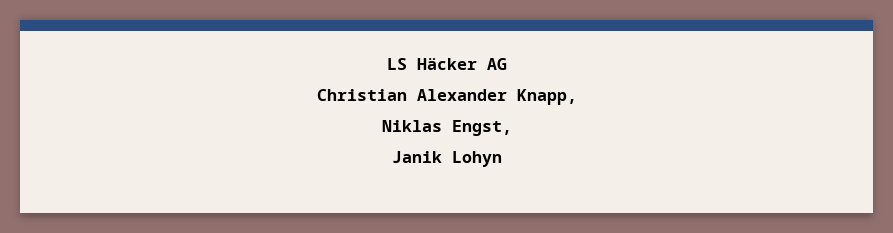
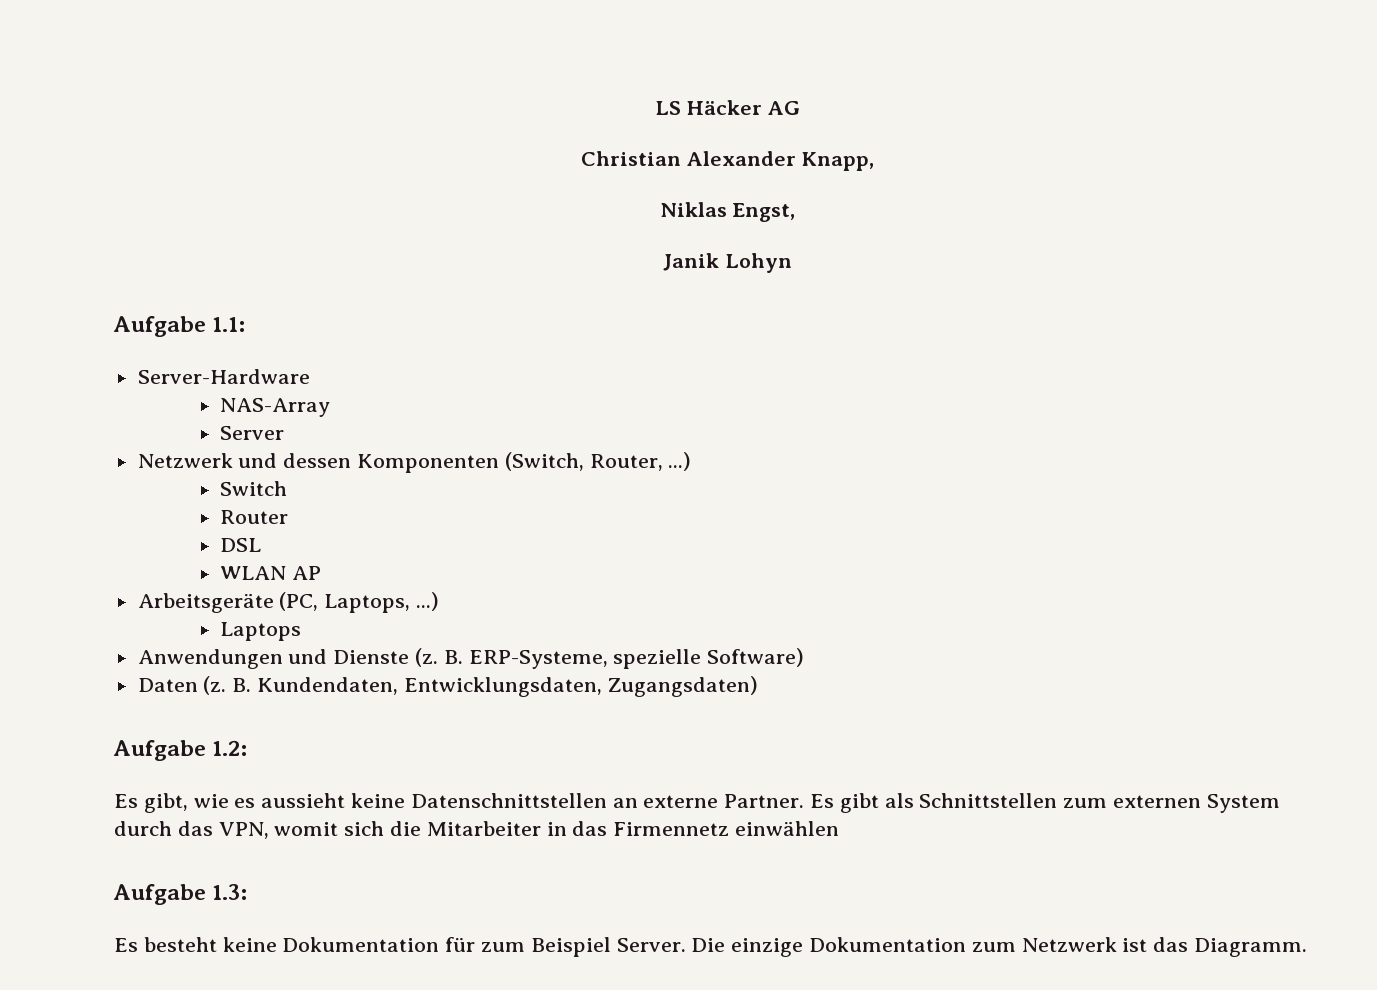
(502, 159) none -> [113,316,246,337] [137,369,310,384] [220,398,331,417] [220,426,285,440] [137,452,692,473] [220,481,288,496] [220,510,289,524] [220,538,262,552] [220,566,322,580] [137,592,440,613] [220,622,302,641] [137,648,805,669] [137,676,758,697] [113,740,248,761] [114,793,1280,813] [114,821,840,839] [113,884,248,905] [114,937,1308,957] // Aufgabe 1.1: // Server-Hardware // NAS-Array // Server // Netzwerk und dessen Komponenten (Switch, Router, ...) // Switch // Router // DSL // WLAN AP // Arbeitsgeräte (PC, Laptops, ...) // Laptops // Anwendungen und Dienste (z. B. ERP-Systeme, spezielle Software) // Daten (z. B. Kundendaten, Entwicklungsdaten, Zugangsdaten) // Aufgabe 1.2: // Es gibt, wie es aussieht keine Datenschnittstellen an externe Partner. Es gibt als Schnittstellen zum externen System durch das VPN, womit sich die Mitarbeiter in das Firmennetz einwählen // Aufgabe 1.3: // Es besteht keine Dokumentation für zum Beispiel Server. Die einzige Dokumentation zum Netzwerk ist das Diagramm.

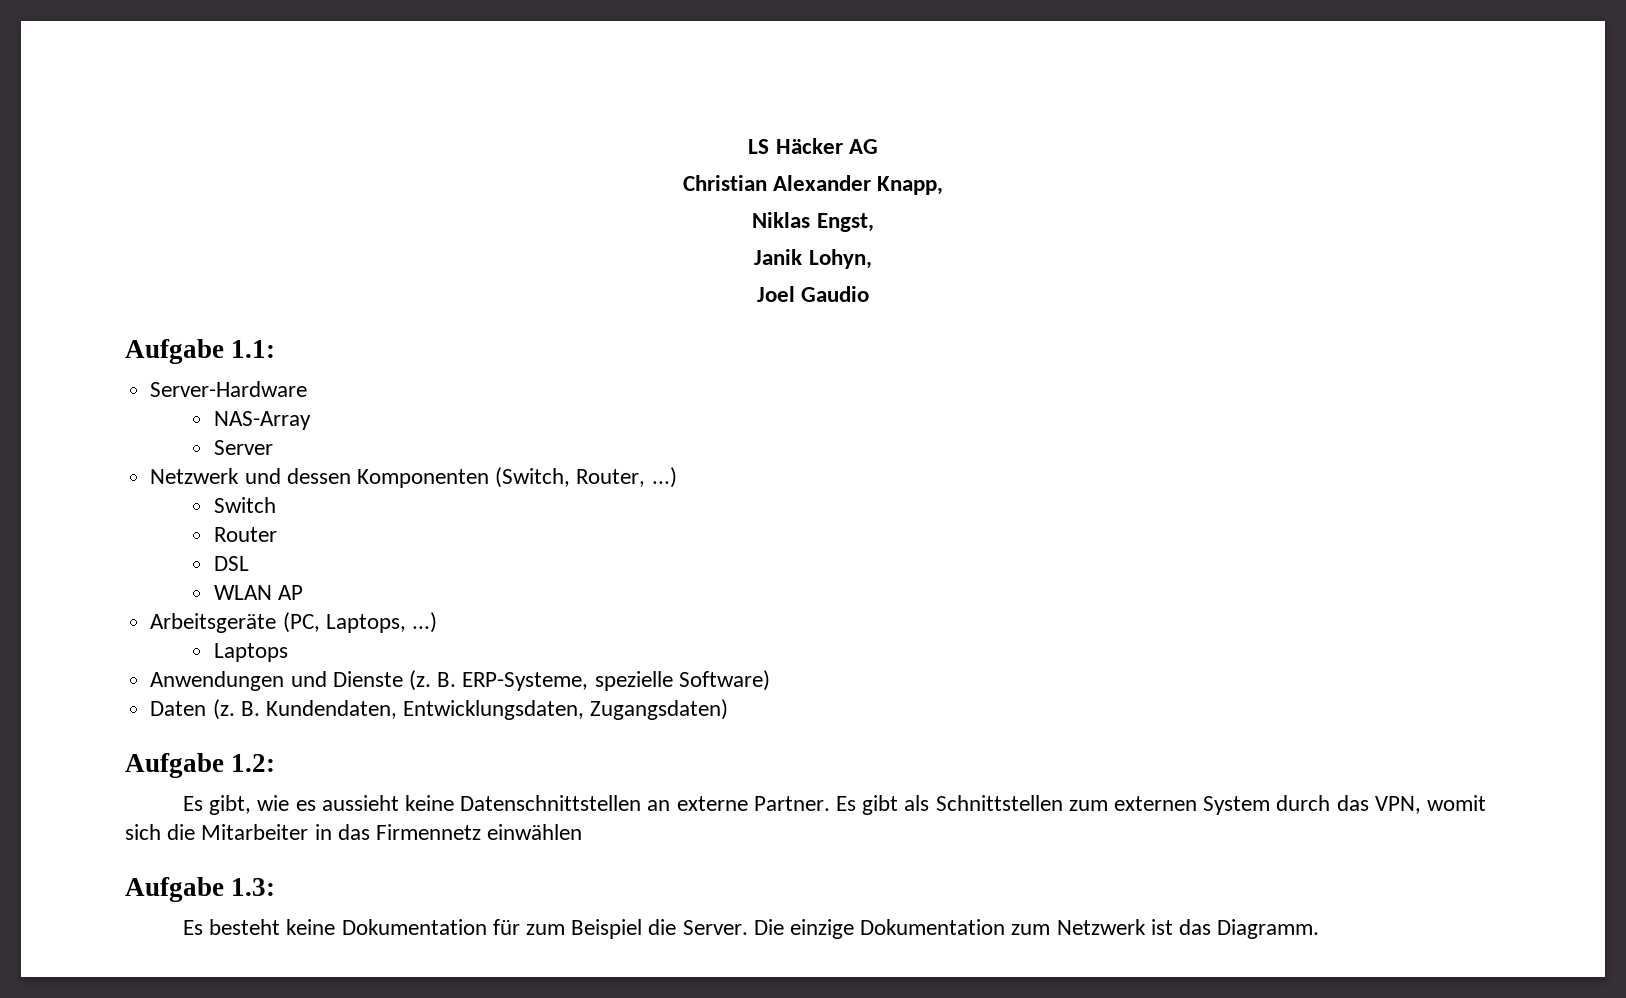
[724,253,792,273] Lohyn -> [808,249,872,269] [756,286,870,302] Lohyn, // Joel Gaudio
(611, 947) none -> [648,919,677,935] die

